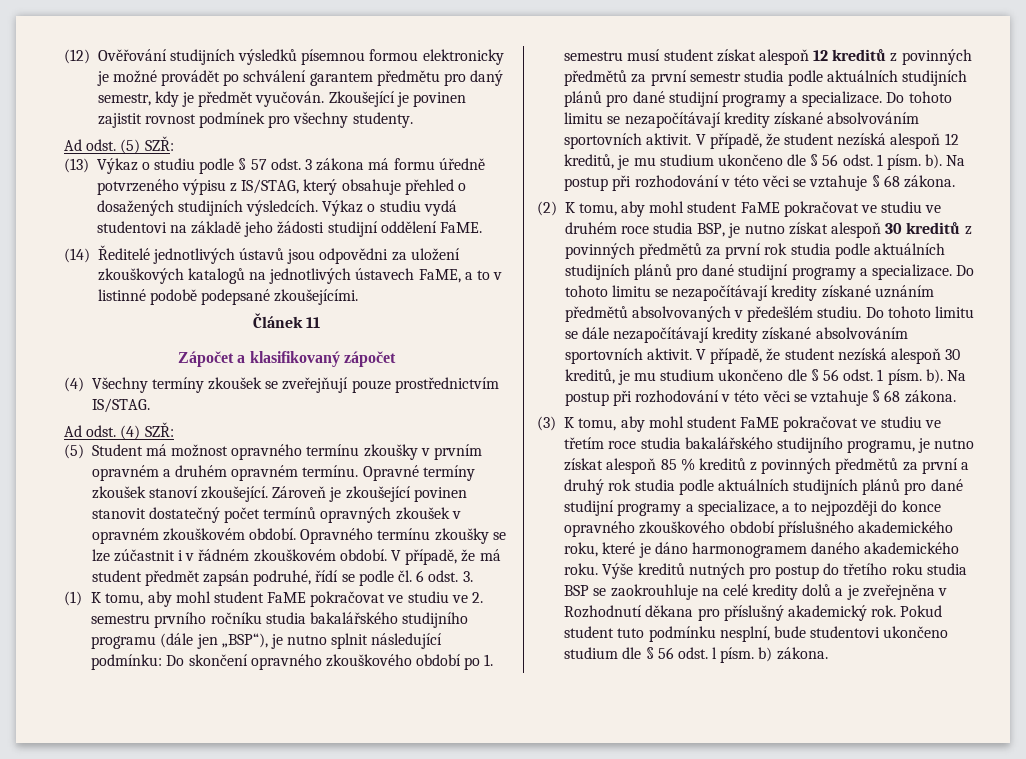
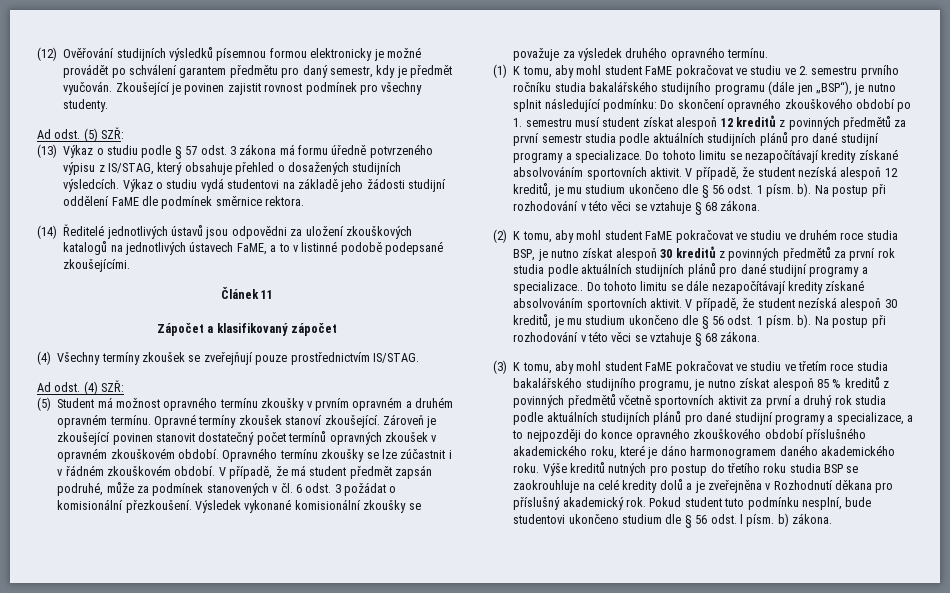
[440,222,483,233] FaME. -> [111,196,305,209] FaME dle podmínek směrnice rektora.
[315,570,473,586] řídí se podle čl. 6 odst. 3. -> [106,482,397,496] [57,499,421,513] [513,47,769,61] může za podmínek stanovených v čl. 6 odst. 3 požádat o komisionální přezkoušení. Výsledek vykonané komisionální zkoušky se považuje za výsledek druhého opravného termínu.
[872,264,975,280] [564,285,934,301] [564,306,862,322] specializace. Do tohoto limitu se nezapočítávají kredity získané uznáním předmětů absolvovaných v předešlém studiu. -> [513,281,584,294] specializace..
(899, 466) none -> [619,395,747,408] včetně sportovních aktivit

